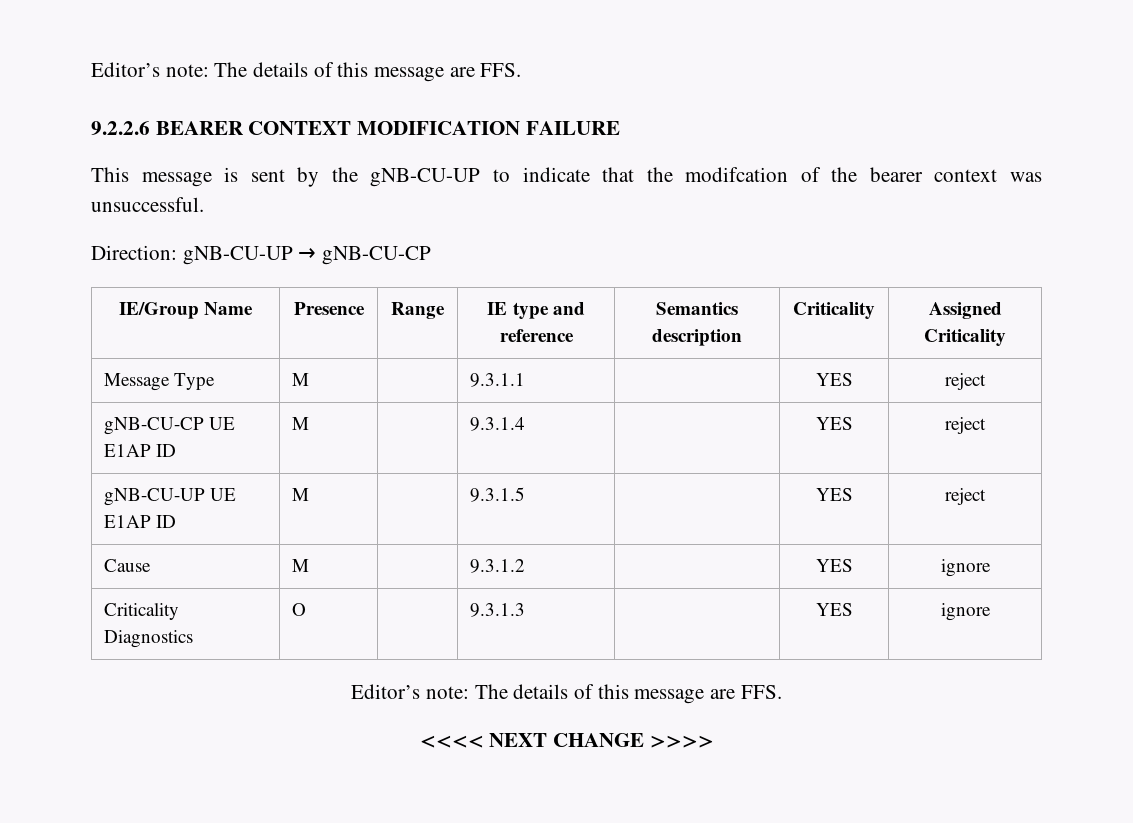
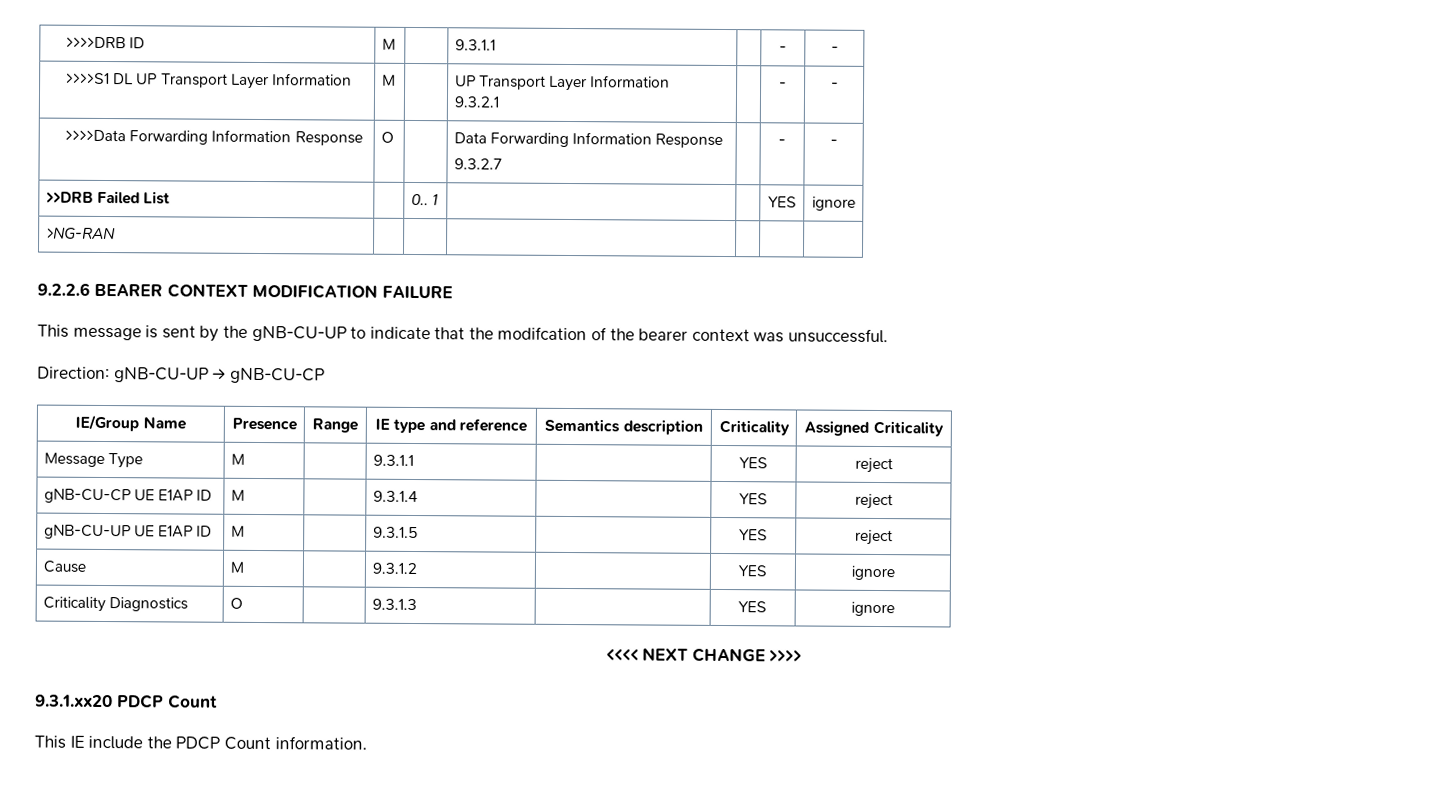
[91,62,522,82] Editor’s note: The details of this message are FFS. -> [65,36,146,49] [381,38,396,50] [454,39,496,51] [779,46,787,53] [830,46,839,53] [65,72,352,90] [381,74,396,86] [454,75,671,92] [453,96,499,108] [779,82,787,89] [830,82,839,89] [64,129,363,146] [380,131,394,143] [453,132,724,148] [453,158,502,170] [778,139,786,146] [829,139,838,146] [45,190,171,205] [410,193,438,206] [767,196,797,208] [811,196,856,211] [45,226,116,241] >>>>DRB ID | M | | 9.3.1.1 | | - | - // >>>>S1 DL UP Transport Layer Information | M | | UP Transport Layer Information // 9.3.2.1 | | - | - // >>>>Data Forwarding Information Response | O | | Data Forwarding Information Response // 9.3.2.7 | | - | - // >>DRB Failed List | | 0.. 1 | | | YES | ignore // >NG-RAN | | | | | |
[351,684,782,704] [419,733,714,748] Editor’s note: The details of this message are FFS. // <<<< NEXT CHANGE >>>> -> [605,647,803,663] [35,694,218,709] [34,735,367,751] <<<< NEXT CHANGE >>>> // 9.3.1.xx20 PDCP Count // This IE include the PDCP Count information.

